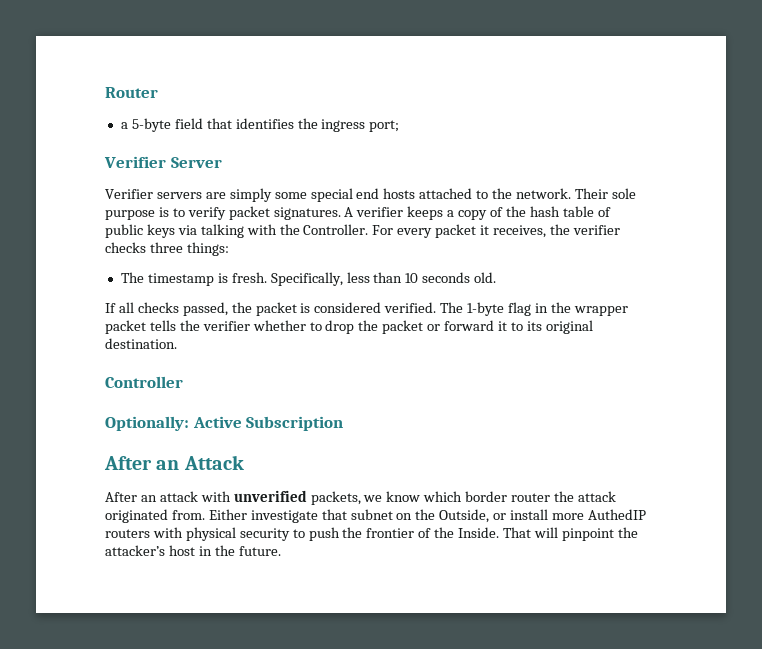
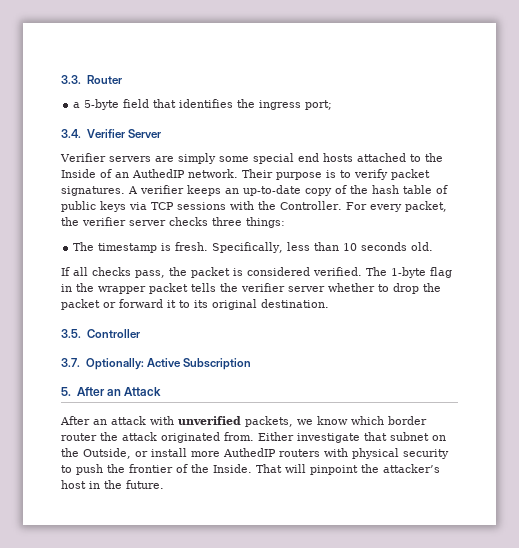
(105, 92) none -> [61,75,81,84] 3.3.
(400, 126) none -> [61,129,81,138] 3.4.
(513, 193) none -> [61,169,185,178] Inside of an AuthedIP
[611,188,636,199] sole -> (273, 173) none
[447,210,455,217] a -> [225,185,301,196] an up-to-date
[200,224,244,238] talking -> [151,202,226,210] TCP sessions
[435,224,620,238] packet it receives, the verifier -> [404,201,447,212] [61,217,166,226] packet, the verifier server
[182,302,228,316] passed, -> [135,270,165,278] pass,
(250, 326) none -> [288,286,325,292] server
(177, 343) none -> [61,329,81,338] 3.5.
(183, 382) none -> [61,358,80,367] 3.7.
(344, 423) none -> [61,387,71,396] 5.

